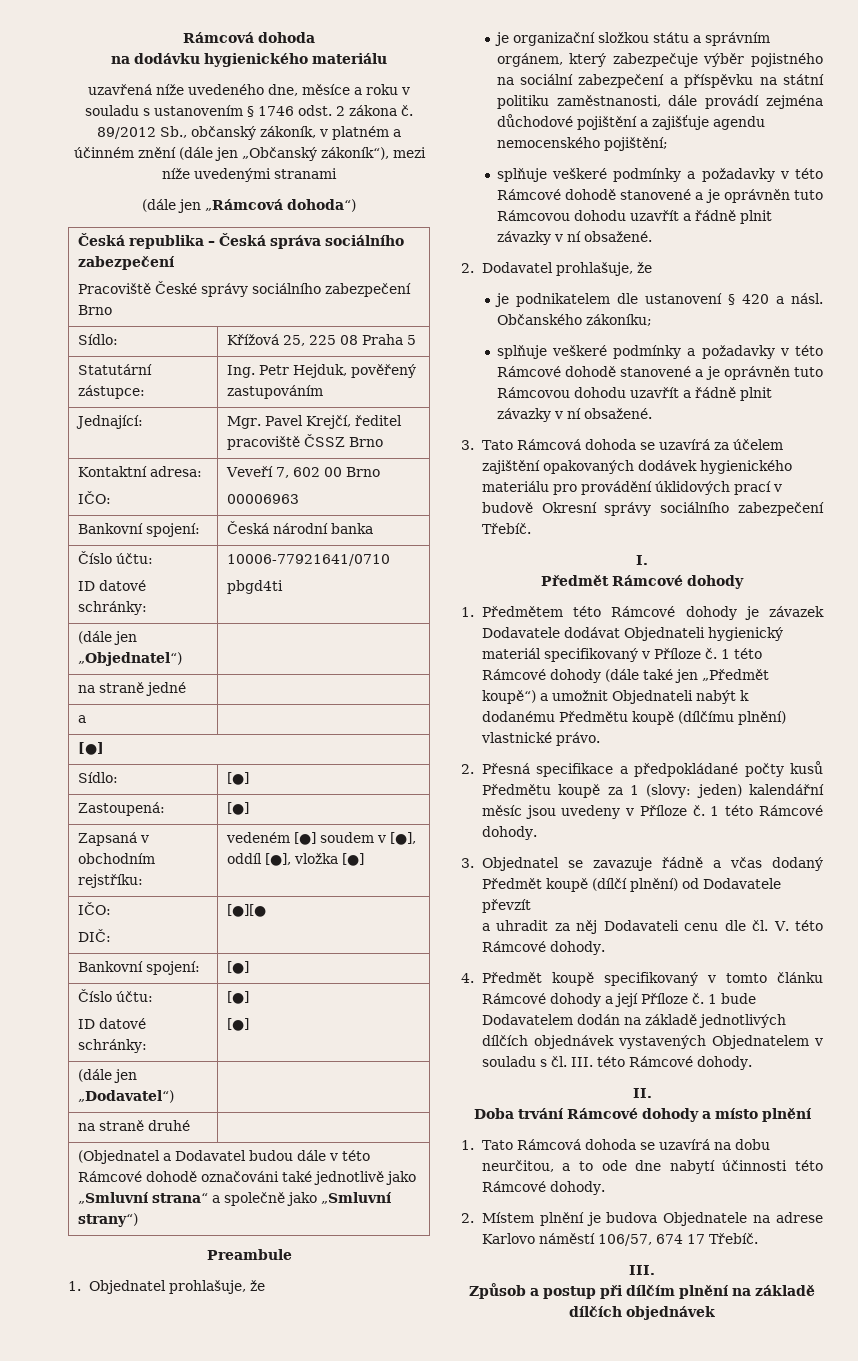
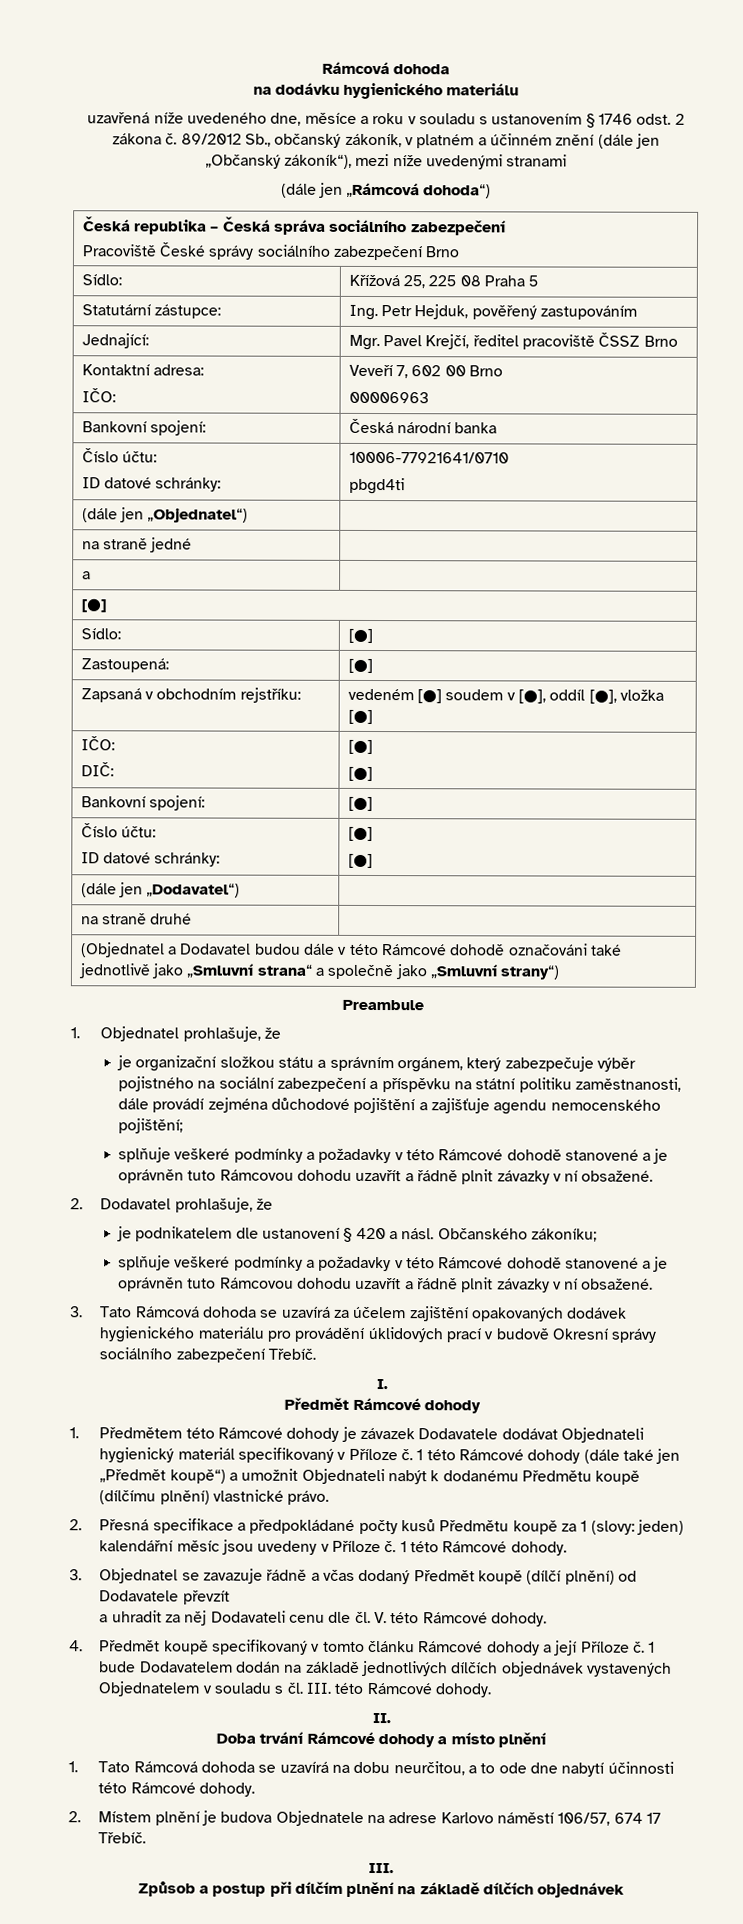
[227,904,267,917] [●][● -> [347,739,373,755] [347,766,373,782] [●] // [●]

